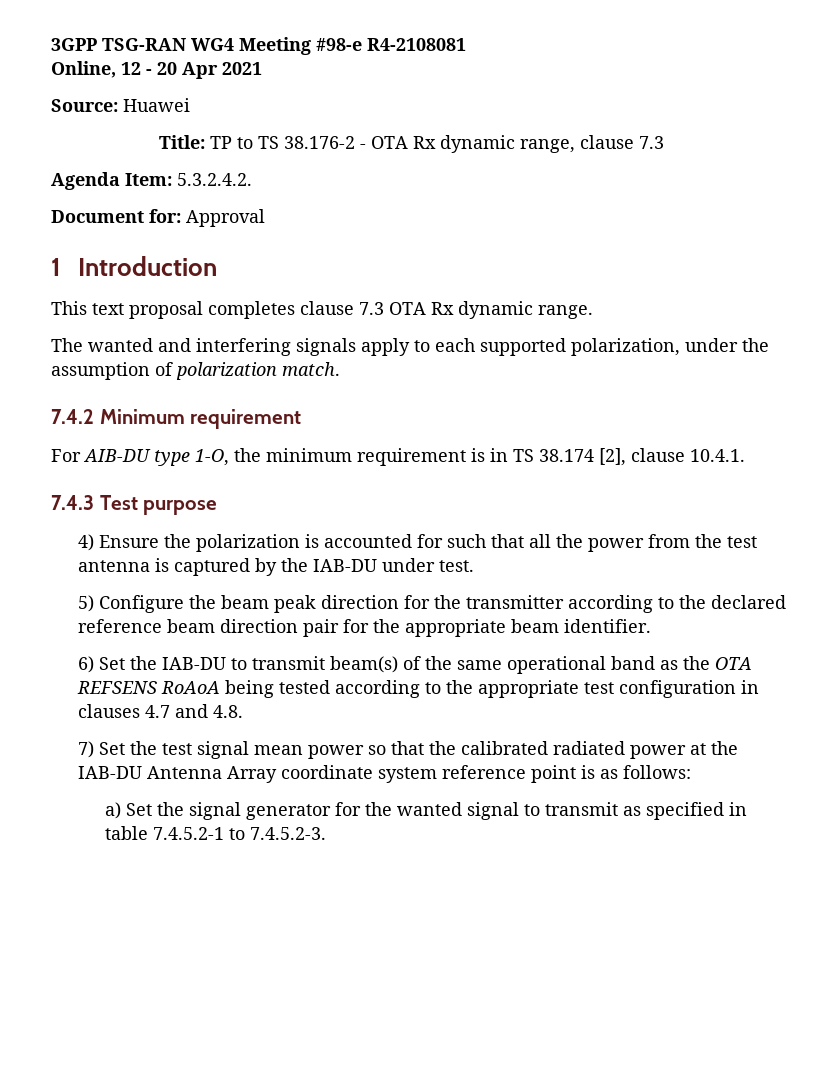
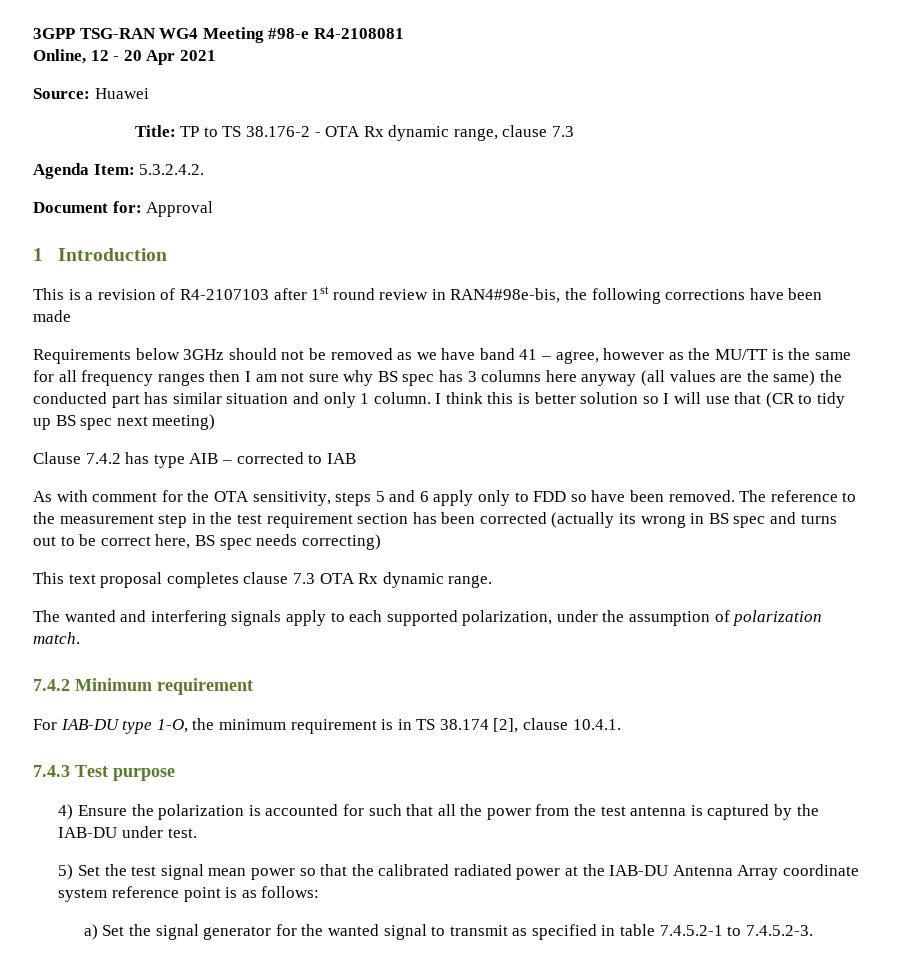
(217, 266) none -> [33,286,823,304] [33,310,71,322] [33,348,851,364] [33,370,842,386] [33,392,845,408] [33,414,216,430] [33,452,356,468] [33,490,857,506] [33,512,837,528] [33,534,381,550] // This is a revision of R4-2107103 after 1st round review in RAN4#98e-bis, the following corrections have been made // Requirements below 3GHz should not be removed as we have band 41 – agree, however as the MU/TT is the same for all frequency ranges then I am not sure why BS spec has 3 columns here anyway (all values are the same) the conducted part has similar situation and only 1 column. I think this is better solution so I will use that (CR to tidy up BS spec next meeting) // Clause 7.4.2 has type AIB – corrected to IAB // As with comment for the OTA sensitivity, steps 5 and 6 apply only to FDD so have been removed. The reference to the measurement step in the test requirement section has been corrected (actually its wrong in BS spec and turns out to be correct here, BS spec needs correcting)
[83,449,151,462] AIB-DU -> [60,719,120,730] IAB-DU
[98,595,786,613] [77,619,651,637] [77,656,752,674] [76,680,759,698] [77,704,243,718] [77,741,94,758] Configure the beam peak direction for the transmitter according to the declared reference beam direction pair for the appropriate beam identifier. // 6) Set the IAB-DU to transmit beam(s) of the same operational band as the OTA REFSENS RoAoA being tested according to the appropriate test configuration in clauses 4.7 and 4.8. // 7) -> (74, 872) none

